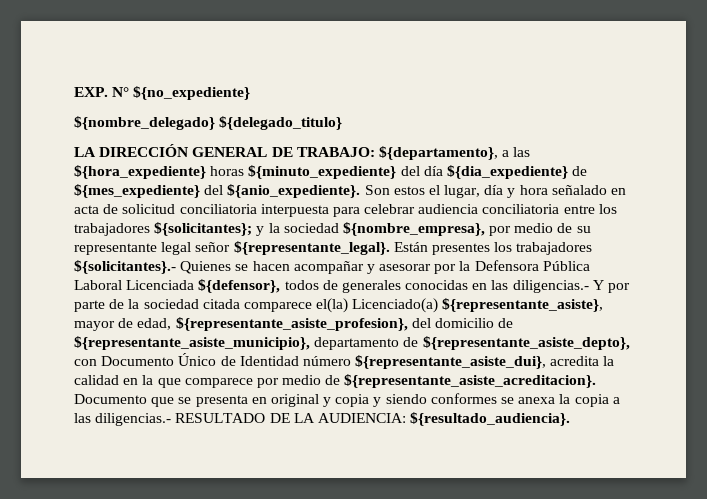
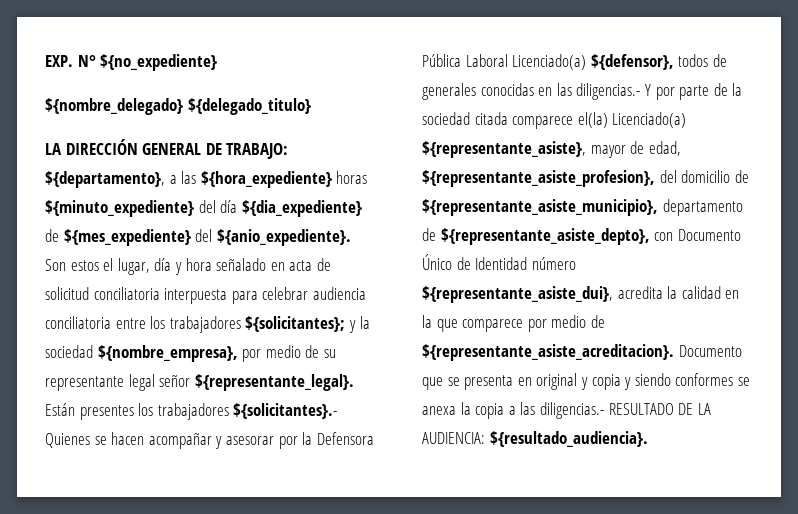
[126,280,195,290] Licenciada -> [512,54,587,70] Licenciado(a)

